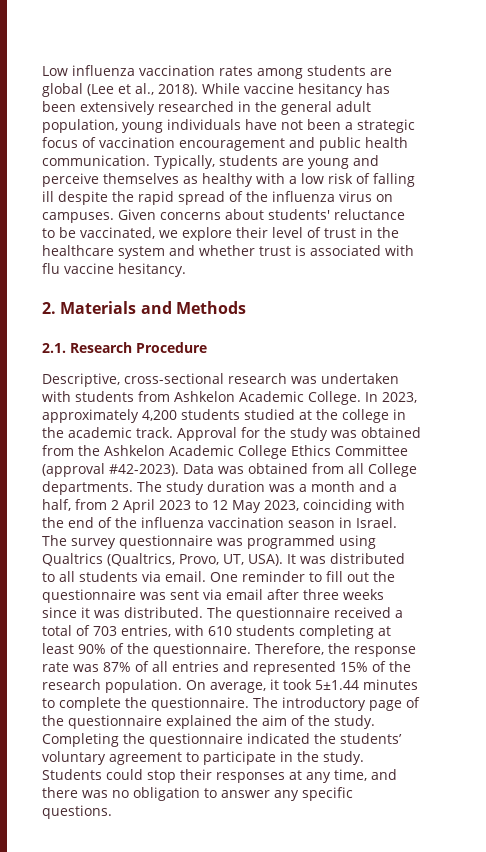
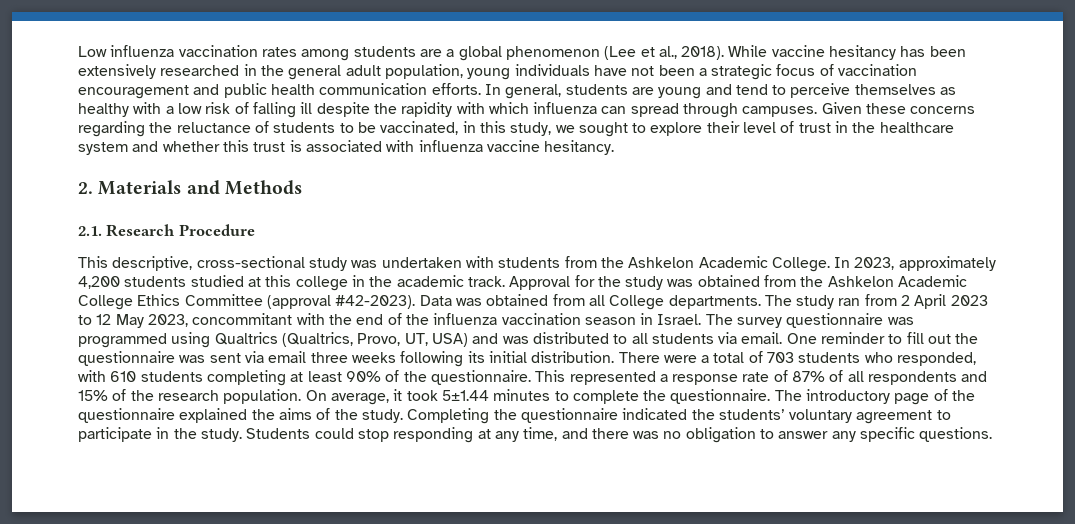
[42,83,83,97] global -> [446,46,600,61] a global phenomenon
[42,155,215,169] communication. Typically, -> [319,83,562,99] communication efforts. In general,
(379, 160) none -> [735,84,787,95] tend to
[138,191,393,205] [42,209,405,223] [42,227,178,239] rapid spread of the influenza virus on campuses. Given concerns about students' reluctance to be vaccinated, we -> [401,102,976,118] [78,121,647,137] rapidity with which influenza can spread through campuses. Given these concerns regarding the reluctance of students to be vaccinated, in this study, we sought to
(255, 250) none -> [222,140,249,152] this
[42,263,60,274] flu -> [418,140,483,152] influenza
[42,373,287,387] Descriptive, cross-sectional research -> [78,256,347,271] This descriptive, cross-sectional study
(170, 396) none -> [600,257,624,268] the
[316,409,338,420] the -> [265,275,292,287] this
[207,481,397,492] [42,499,71,511] duration was a month and a half, -> [838,298,861,306] ran
[303,499,372,513] coinciding -> [192,313,293,325] concommitant
[248,554,296,566] USA). It -> [431,333,499,347] USA) and
[267,589,299,600] after -> (307, 357) none
[42,607,391,621] since it was distributed. The questionnaire received -> [400,351,697,367] following its initial distribution. There were
[121,625,171,637] entries, -> [798,352,977,366] students who responded,
[255,643,350,655] Therefore, the -> [535,370,668,385] This represented a
[73,664,99,672] was -> [773,370,788,382] of
[172,661,336,675] entries and represented -> [868,371,988,385] respondents and
[262,715,287,726] aim -> [278,408,312,420] aims
[180,769,285,783] their responses -> [393,427,474,443] responding

